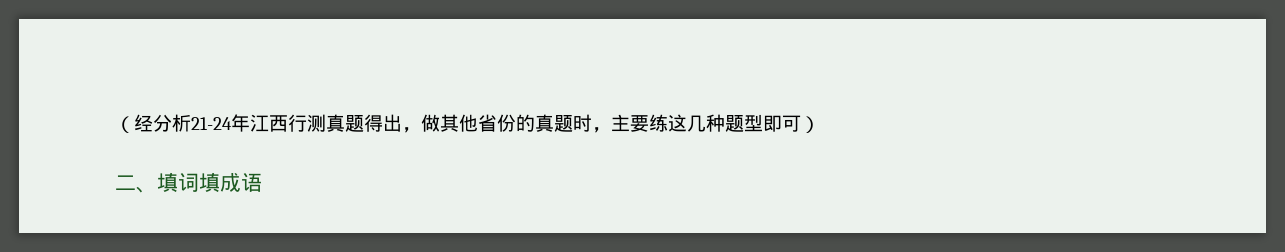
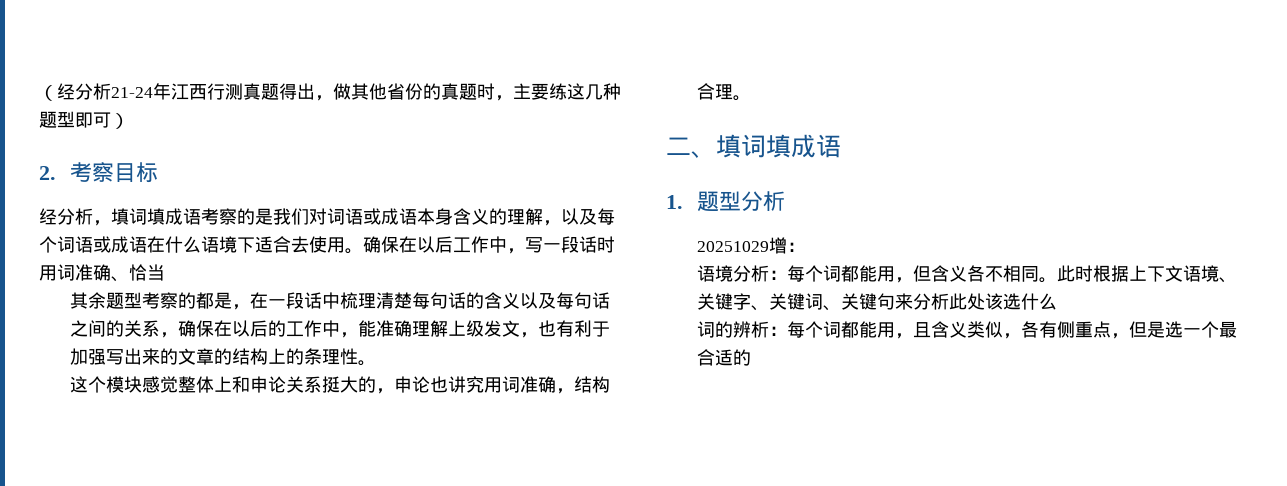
[115,172,262,193] 二、填词填成语 -> [39,162,159,183] [39,208,615,226] [39,236,615,254] [39,264,165,282] [70,292,611,310] [70,320,611,338] [70,348,377,366] [70,376,611,394] [697,83,752,101] [666,134,841,158] [666,191,786,212] [697,237,806,254] [697,265,1238,283] [697,293,1058,311] [697,321,1238,339] [697,349,752,366] 2.考察目标 // 经分析，填词填成语考察的是我们对词语或成语本身含义的理解，以及每个词语或成语在什么语境下适合去使用。确保在以后工作中，写一段话时用词准确、恰当 // 其余题型考察的都是，在一段话中梳理清楚每句话的含义以及每句话之间的关系，确保在以后的工作中，能准确理解上级发文，也有利于加强写出来的文章的结构上的条理性。 // 这个模块感觉整体上和申论关系挺大的，申论也讲究用词准确，结构合理。 // 二、填词填成语 // 1.题型分析 // 20251029增： // 语境分析：每个词都能用，但含义各不相同。此时根据上下文语境、关键字、关键词、关键句来分析此处该选什么 // 词的辨析：每个词都能用，且含义类似，各有侧重点，但是选一个最合适的

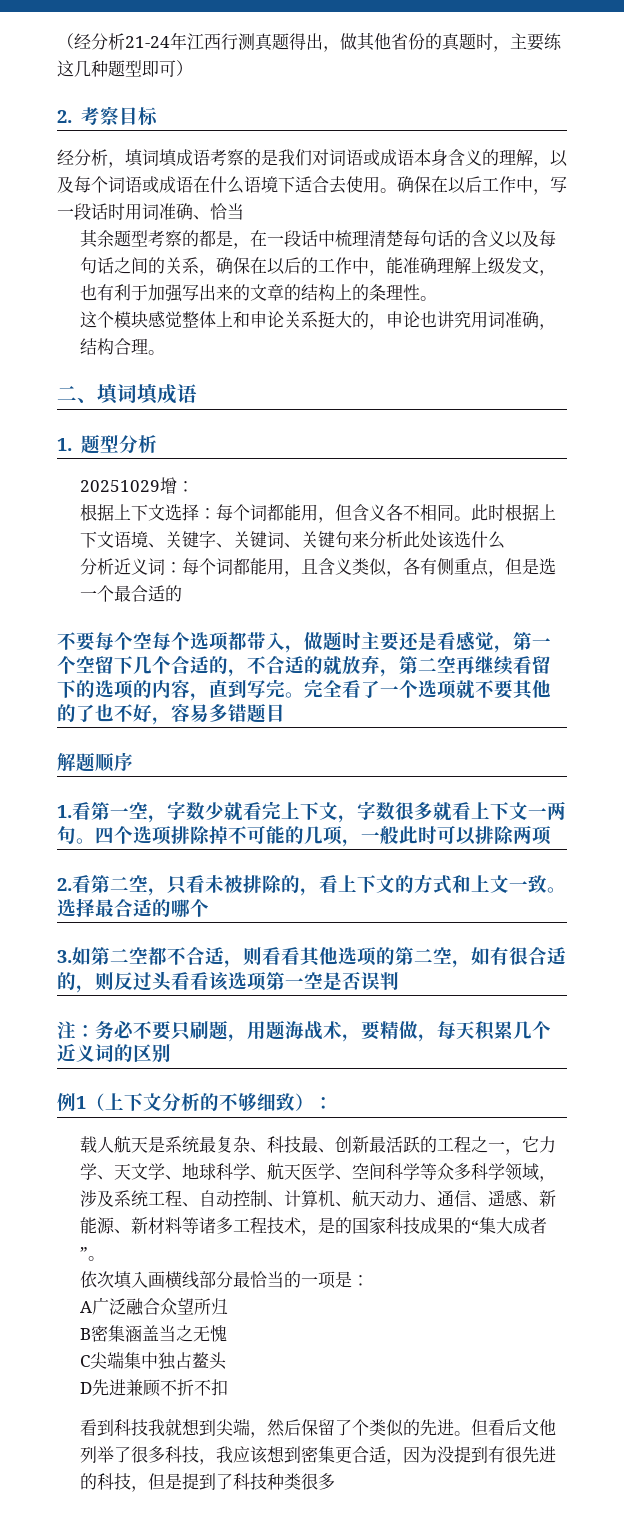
[697,265,770,282] 语境分析 -> [80,503,200,521] 根据上下文选择
[697,321,770,338] 词的辨析 -> [80,558,166,575] 分析近义词
(752, 357) none -> [57,631,551,653] [57,655,551,677] [57,679,551,701] [57,703,285,725] [57,752,133,772] [57,801,566,823] [57,825,552,847] [57,874,566,896] [57,898,209,917] [57,947,566,968] [57,971,399,993] [57,1020,551,1042] [57,1044,171,1063] [57,1093,333,1112] [80,1136,557,1155] [80,1163,557,1182] [80,1190,557,1207] [80,1217,548,1236] [80,1247,106,1261] [80,1271,370,1289] [80,1297,229,1316] [80,1325,228,1342] [80,1351,228,1370] [80,1379,229,1397] [80,1418,557,1438] [80,1446,557,1465] [80,1473,336,1492] // 不要每个空每个选项都带入，做题时主要还是看感觉，第一个空留下几个合适的，不合适的就放弃，第二空再继续看留下的选项的内容，直到写完。完全看了一个选项就不要其他的了也不好，容易多错题目 // 解题顺序 // 1.看第一空，字数少就看完上下文，字数很多就看上下文一两句。四个选项排除掉不可能的几项，一般此时可以排除两项 // 2.看第二空，只看未被排除的，看上下文的方式和上文一致。选择最合适的哪个 // 3.如第二空都不合适，则看看其他选项的第二空，如有很合适的，则反过头看看该选项第一空是否误判 // 注：务必不要只刷题，用题海战术，要精做，每天积累几个近义词的区别 // 例1（上下文分析的不够细致）： // 载人航天是系统最复杂、科技最、创新最活跃的工程之一，它力学、天文学、地球科学、航天医学、空间科学等众多科学领域，涉及系统工程、自动控制、计算机、航天动力、通信、遥感、新能源、新材料等诸多工程技术，是的国家科技成果的“集大成者”。 // 依次填入画横线部分最恰当的一项是： // A广泛融合众望所归 // B密集涵盖当之无愧 // C尖端集中独占鳌头 // D先进兼顾不折不扣 // 看到科技我就想到尖端，然后保留了个类似的先进。但看后文他列举了很多科技，我应该想到密集更合适，因为没提到有很先进的科技，但是提到了科技种类很多

